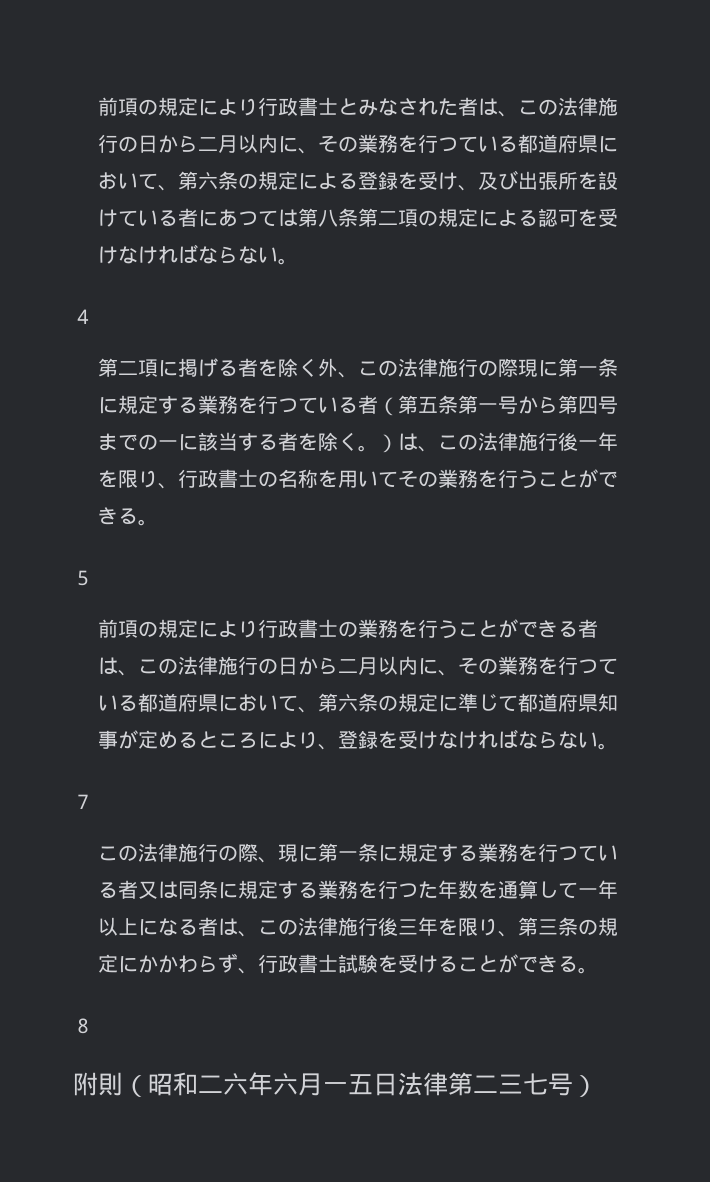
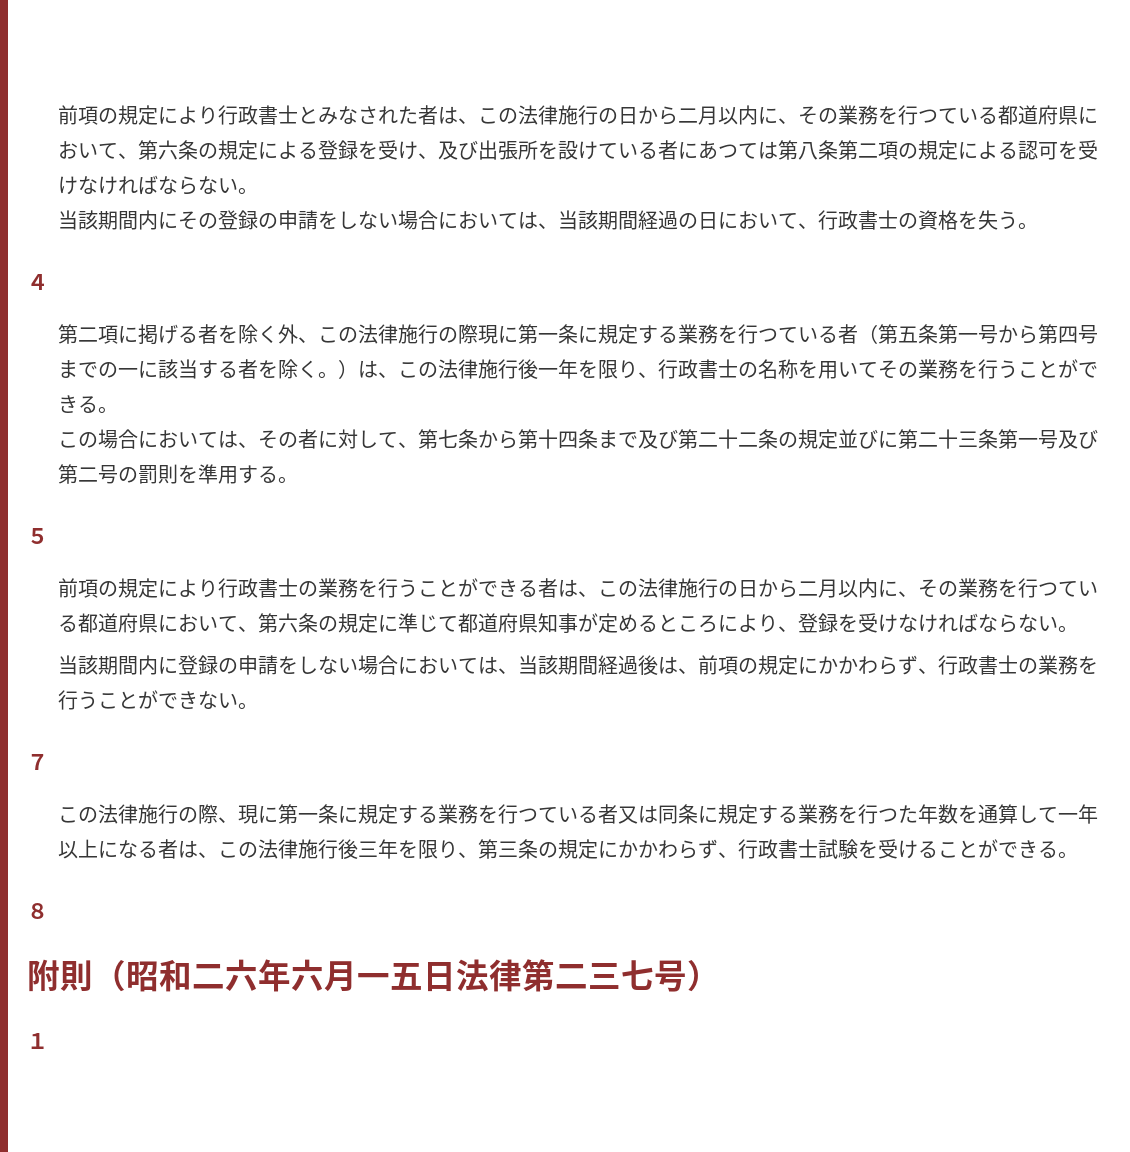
(298, 261) none -> [57,210,1038,230] // 当該期間内にその登録の申請をしない場合においては、当該期間経過の日において、行政書士の資格を失う。
(158, 522) none -> [57,429,1098,449] [57,464,298,484] // この場合においては、その者に対して、第七条から第十四条まで及び第二十二条の規定並びに第二十三条第一号及び第二号の罰則を準用する。
(618, 746) none -> [57,655,1098,675] [57,690,258,710] // 当該期間内に登録の申請をしない場合においては、当該期間経過後は、前項の規定にかかわらず、行政書士の業務を行うことができない。
(598, 1086) none -> [27,1033,48,1049] // １

